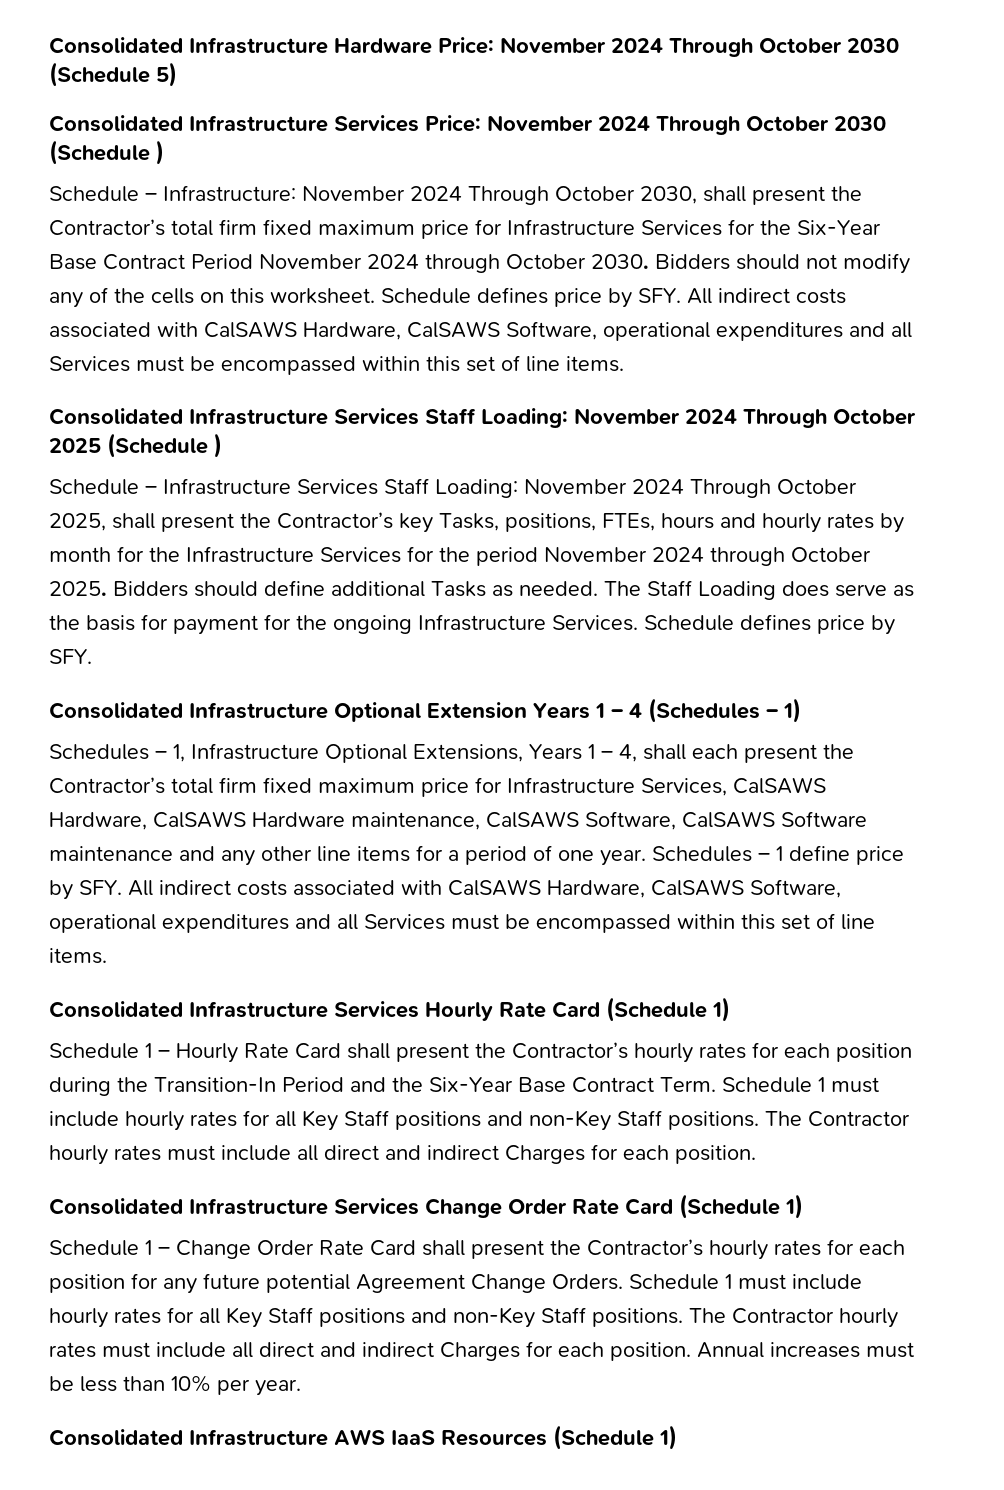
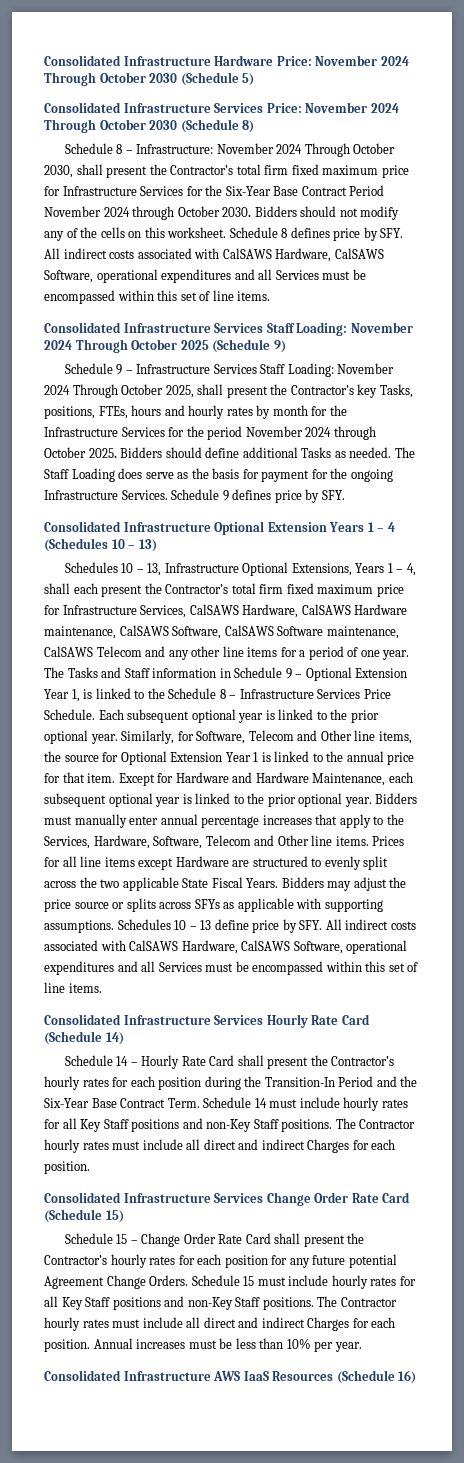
[156,140,164,165] [49,186,139,202] ) // Schedule -> [242,120,255,133] [64,143,123,154] 8) // Schedule 8
(471, 296) none -> [281,228,288,238] 8
[214,433,222,458] [49,479,139,495] ) // Schedule -> [273,340,286,353] [64,363,123,375] 9) // Schedule 9
(734, 623) none -> [222,490,229,501] 9
[766,698,801,723] [49,744,185,762] – 1) // Schedules – 1, -> [111,539,157,552] [64,562,162,576] 10 – 13) // Schedules 10 – 13,
[49,846,173,861] maintenance -> [326,626,399,639] [44,646,142,657] maintenance, CalSAWS Telecom
[652,846,783,862] Schedules – 1 -> [44,667,408,681] [44,688,391,702] [44,709,379,723] [44,730,412,744] [44,751,415,765] [44,772,413,786] [44,793,418,807] [44,814,404,828] [44,835,405,849] [44,856,389,870] [44,877,407,891] [44,898,383,912] [44,919,212,933] The Tasks and Staff information in Schedule 9 – Optional Extension Year 1, is linked to the Schedule 8 – Infrastructure Services Price Schedule. Each subsequent optional year is linked to the prior optional year. Similarly, for Software, Telecom and Other line items, the source for Optional Extension Year 1 is linked to the annual price for that item. Except for Hardware and Hardware Maintenance, each subsequent optional year is linked to the prior optional year. Bidders must manually enter annual percentage increases that apply to the Services, Hardware, Software, Telecom and Other line items. Prices for all line items except Hardware are structured to evenly split across the two applicable State Fiscal Years. Bidders may adjust the price source or splits across SFYs as applicable with supporting assumptions. Schedules 10 – 13
[712,997,730,1022] [49,1043,152,1059] 1) // Schedule 1 -> [105,1032,124,1045] [64,1055,129,1066] 14) // Schedule 14
[818,1077,825,1092] 1 -> [254,1098,267,1108] 14
[785,1194,803,1219] [49,1240,152,1256] 1) // Schedule 1 -> [105,1210,124,1223] [64,1233,128,1244] 15) // Schedule 15
[725,1274,732,1289] 1 -> [243,1276,255,1286] 15
[659,1425,677,1450] 1) -> [398,1370,417,1384] 16)

